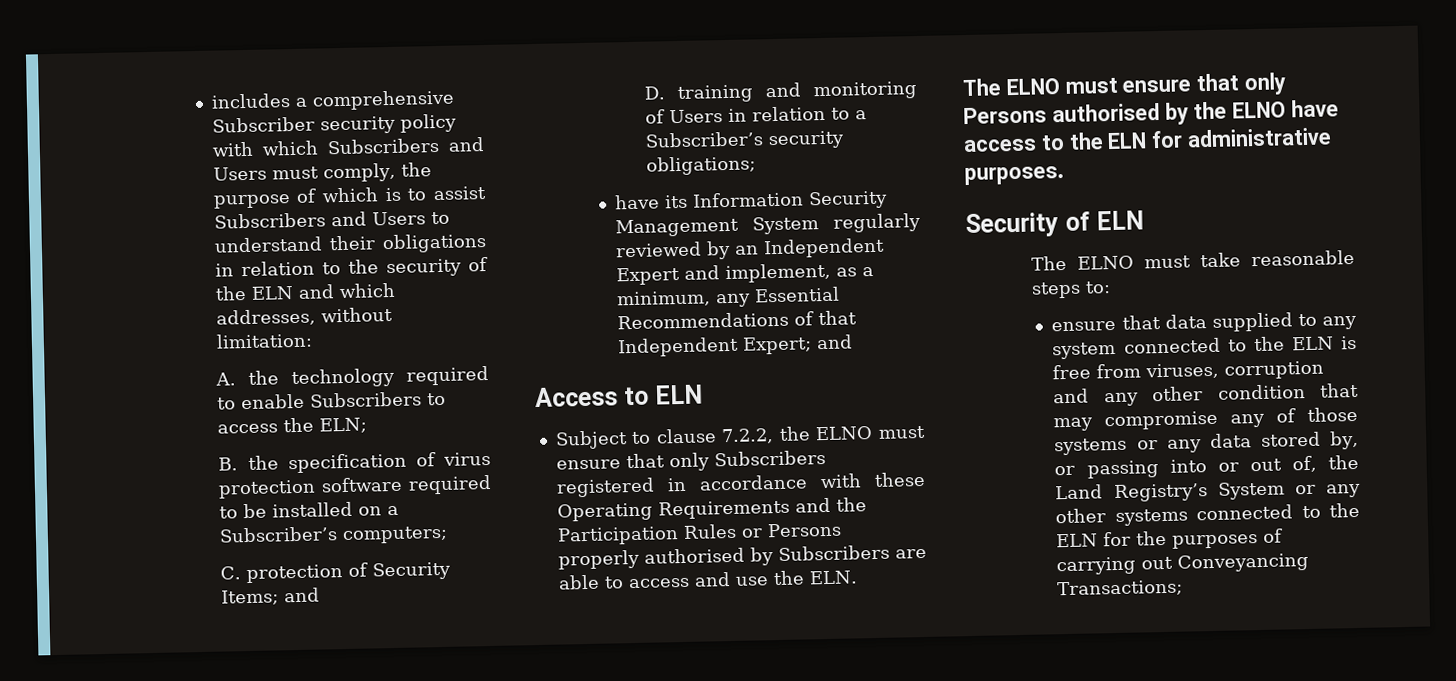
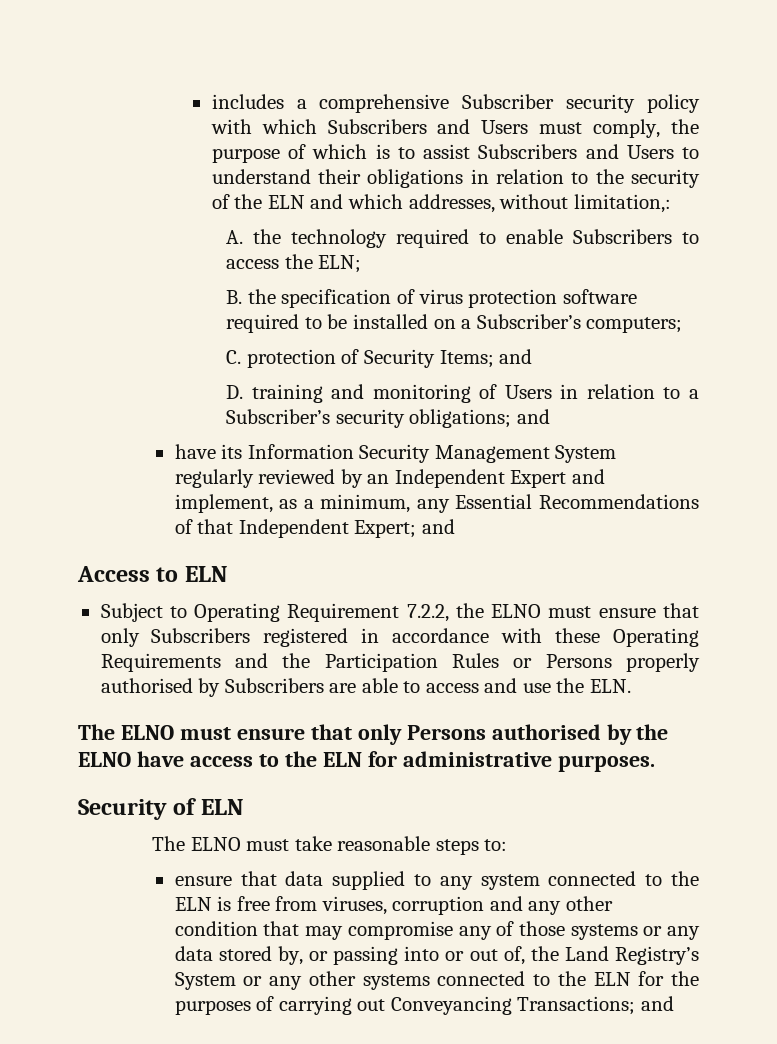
[215,332,313,349] limitation: -> [573,194,671,213] limitation,:
(757, 165) none -> [516,409,550,424] and
[655,428,717,444] clause -> [194,603,400,622] Operating Requirement
(1184, 588) none -> [640,996,674,1011] and

